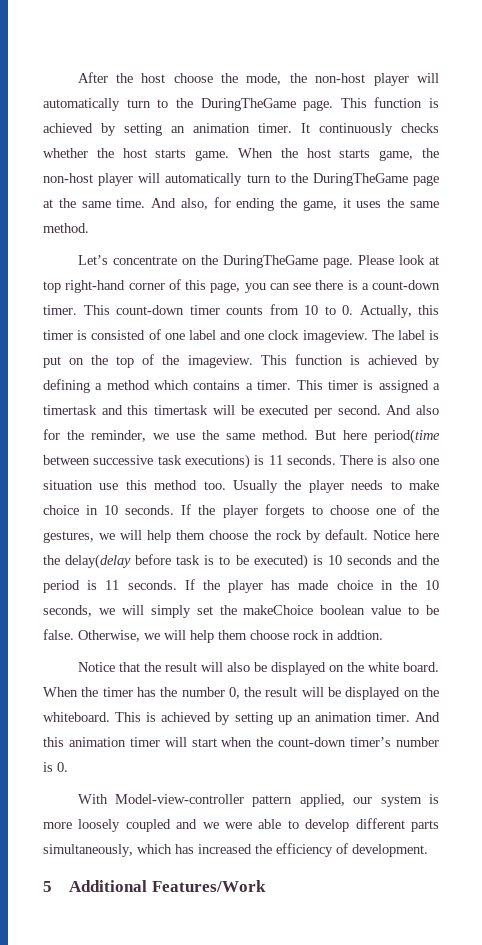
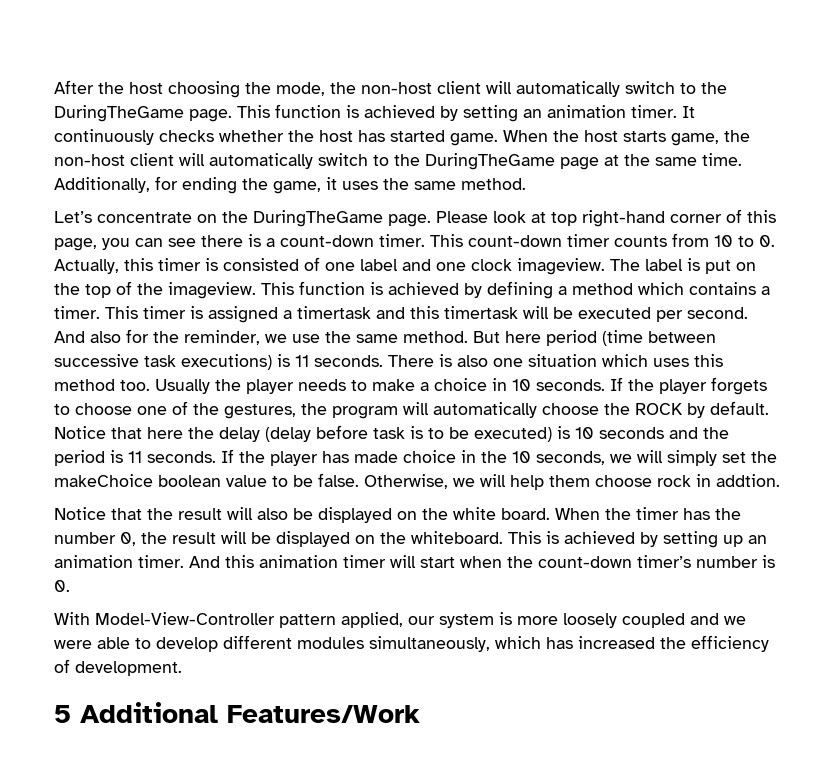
[173,73,213,83] choose -> [168,81,240,98] choosing
[373,73,439,86] [43,98,151,111] player will automatically turn -> [437,81,675,97] client will automatically switch
[155,149,187,158] starts -> [358,130,445,142] has started
[98,173,271,186] player will automatically turn -> [130,153,368,169] client will automatically switch
[151,198,208,210] And also, -> [54,177,150,193] Additionally,
[374,429,440,444] period(time -> [546,330,643,346] period (time
[99,483,119,490] use -> [602,354,689,367] which uses
(439, 485) none -> [420,382,429,391] a
[99,530,302,543] we will help them choose the rock -> [301,402,683,419] the program will automatically choose the ROCK
(410, 535) none -> [111,427,142,439] that
[65,554,132,569] delay(delay -> [219,427,311,442] delay (delay
[114,794,244,804] Model-view-controller -> [95,612,275,625] Model-View-Controller
[411,820,439,832] parts -> [297,637,364,649] modules

